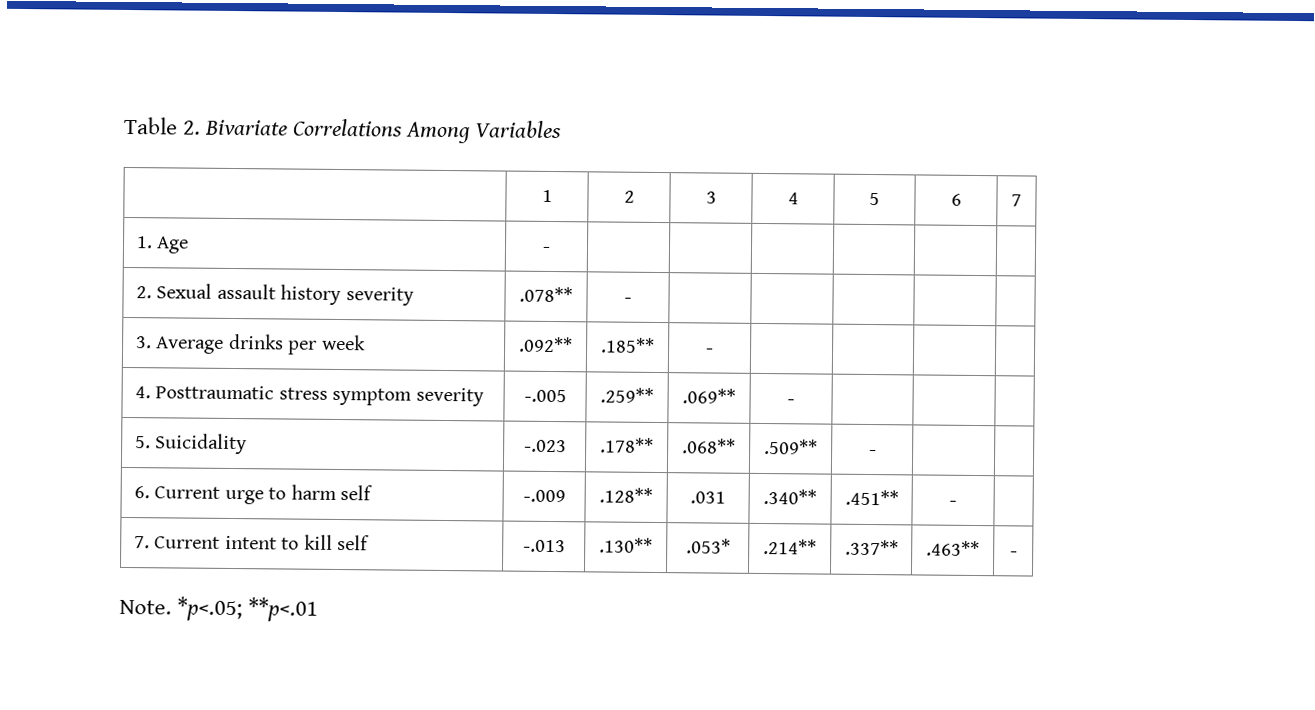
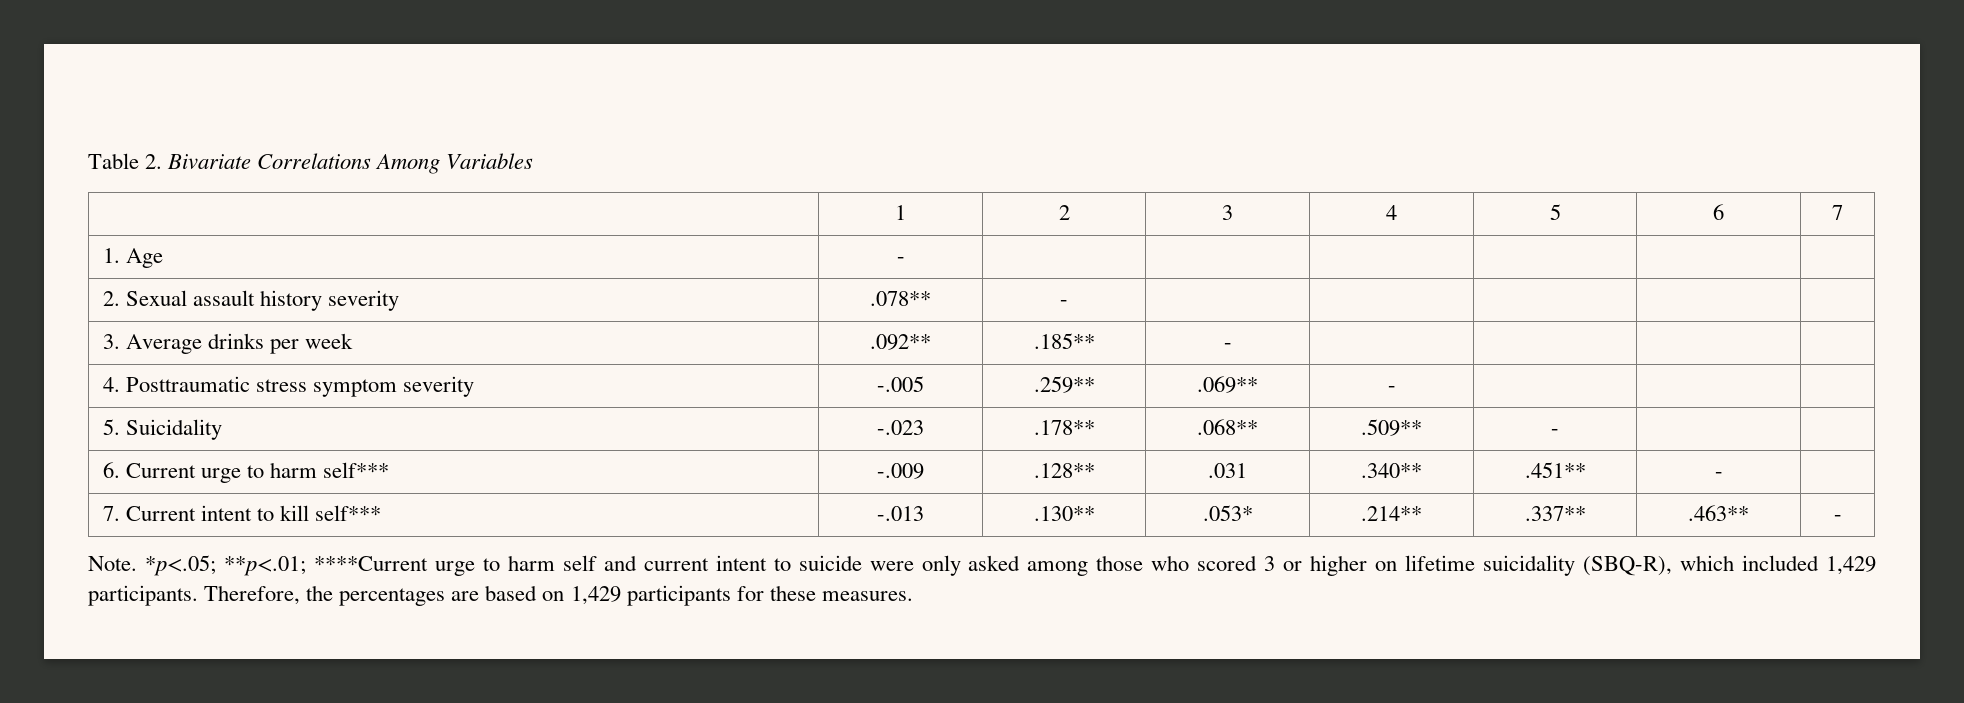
[339,485,373,501] self -> [323,462,390,478] self***
[336,534,370,551] self -> [315,505,382,521] self***
[248,597,319,622] **p<.01 -> [223,555,1876,576] [88,585,913,606] **p<.01; ****Current urge to harm self and current intent to suicide were only asked among those who scored 3 or higher on lifetime suicidality (SBQ-R), which included 1,429 participants. Therefore, the percentages are based on 1,429 participants for these measures.

